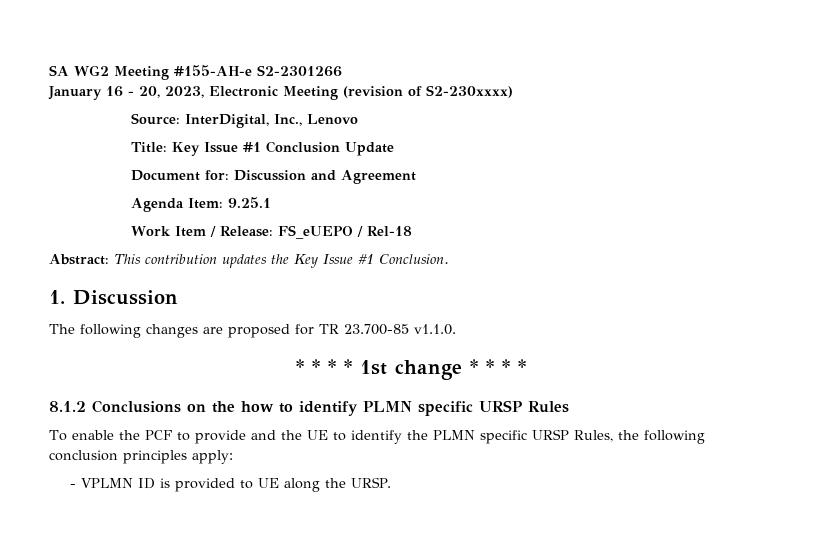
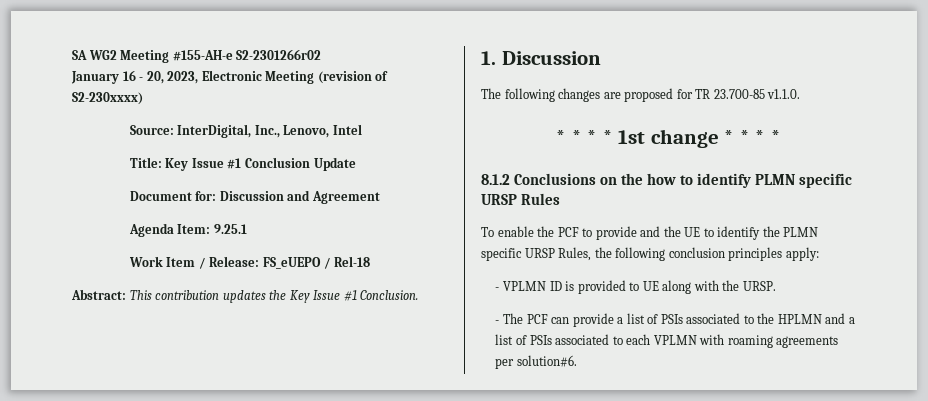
[257,65,342,77] S2-2301266 -> [236,49,322,60] S2-2301266r02
[306,114,358,124] Lenovo -> [283,124,362,138] Lenovo, Intel
(320, 485) none -> [693,280,719,291] with
(392, 482) none -> [495,313,855,327] [495,334,839,348] [495,355,577,369] // - The PCF can provide a list of PSIs associated to the HPLMN and a list of PSIs associated to each VPLMN with roaming agreements per solution#6.

